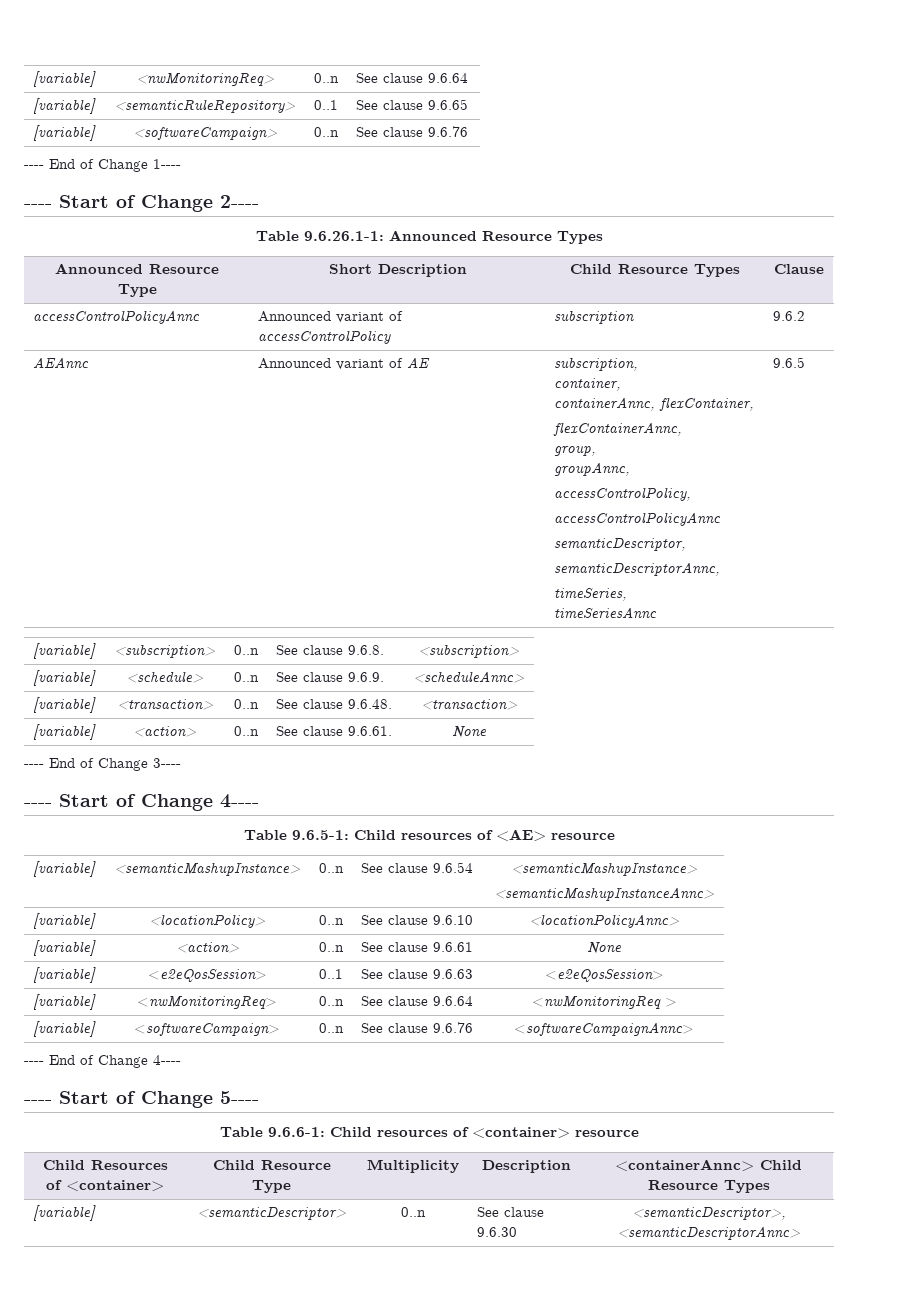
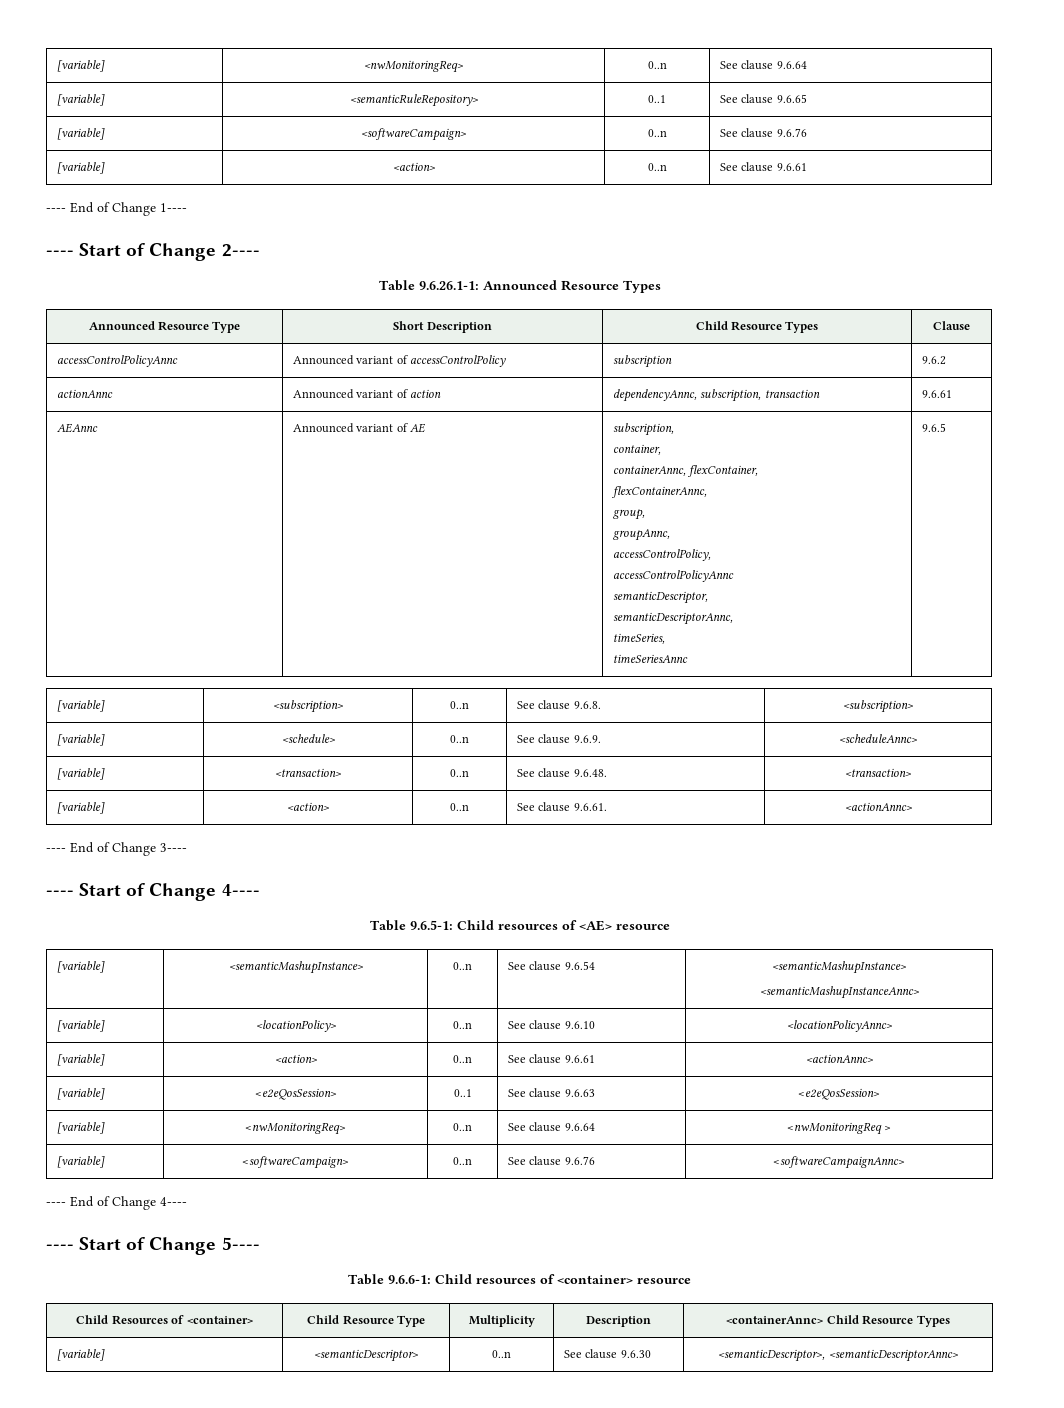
(468, 131) none -> [56,162,105,174] [392,162,436,171] [647,163,667,171] [719,162,807,172] // [variable] | <action> | 0..n | See clause 9.6.61
(805, 316) none -> [56,389,113,398] [292,389,441,399] [612,389,820,402] [921,390,952,398] // actionAnnc | Announced variant of action | dependencyAnnc, subscription, transaction | 9.6.61
[451,726,487,738] | None -> [844,802,913,811] | <actionAnnc>
[587,942,622,954] | None -> [805,1054,874,1063] | <actionAnnc>

